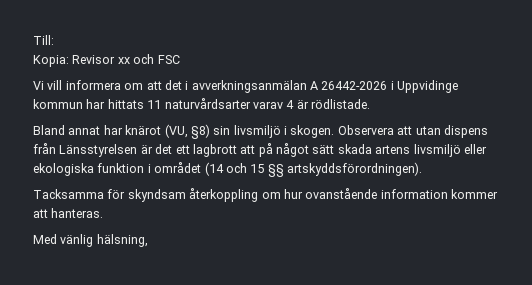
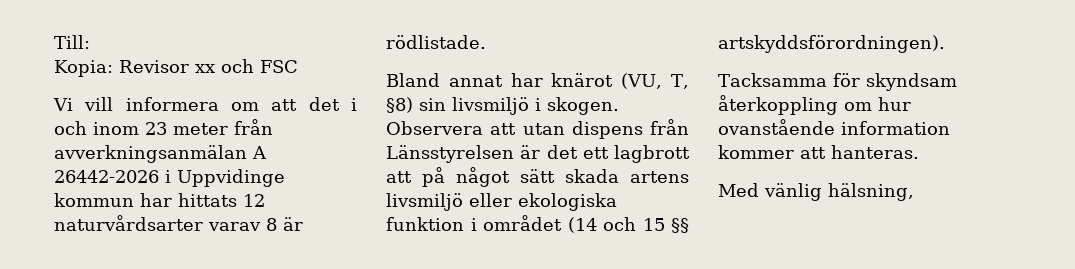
(189, 85) none -> [54,119,273,135] och inom 23 meter från
[147,100,162,109] 11 -> [243,194,265,207] 12
[286,100,295,109] 4 -> [266,218,277,231] 8
(188, 131) none -> [671,74,690,89] T,

